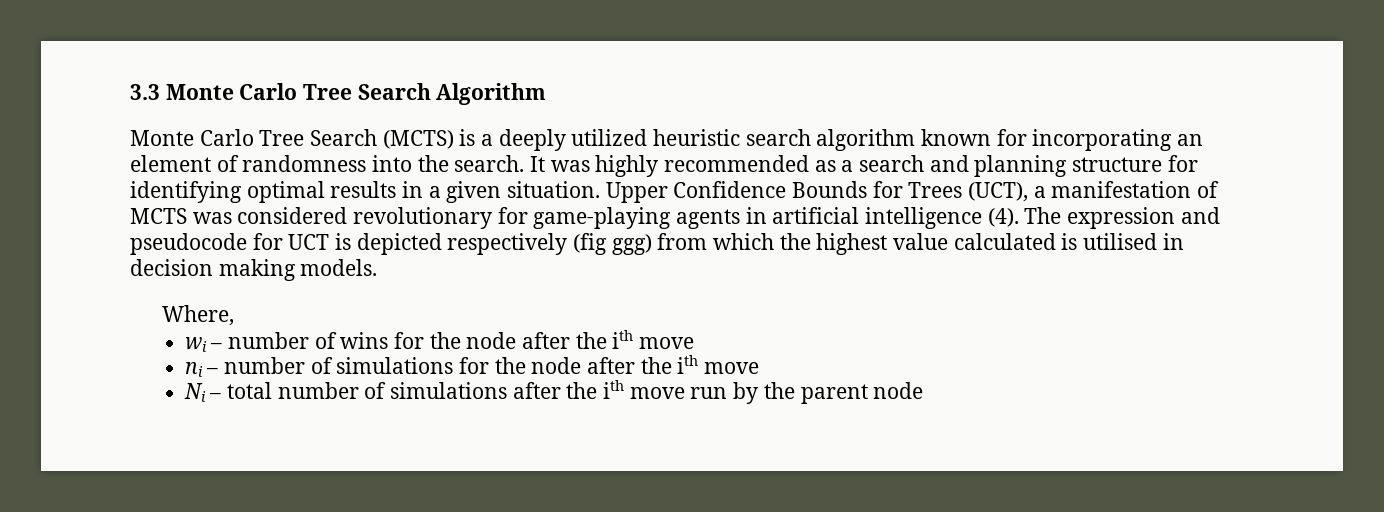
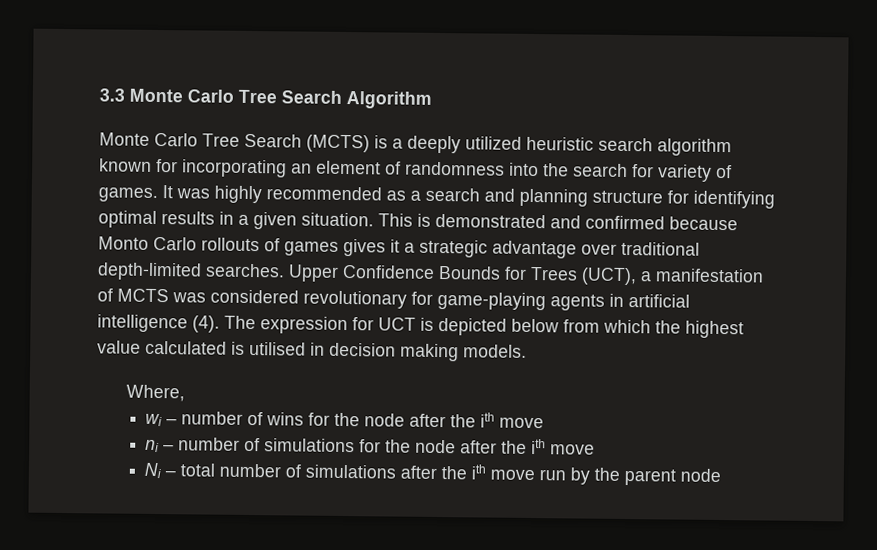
[454,155,525,172] search. -> [573,163,732,182] [98,187,158,203] search for variety of games.
(601, 189) none -> [378,213,738,231] [98,236,700,259] [97,262,285,281] This is demonstrated and confirmed because Monto Carlo rollouts of games gives it a strategic advantage over traditional depth-limited searches.
[1180,207,1220,224] [130,233,247,255] and pseudocode -> (348, 325) none
[447,233,652,255] respectively (fig ggg) -> [511,318,559,333] below

